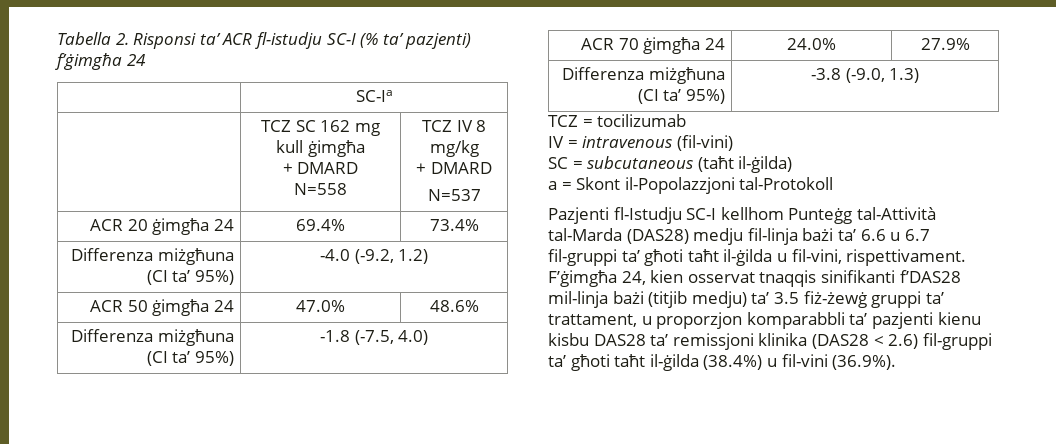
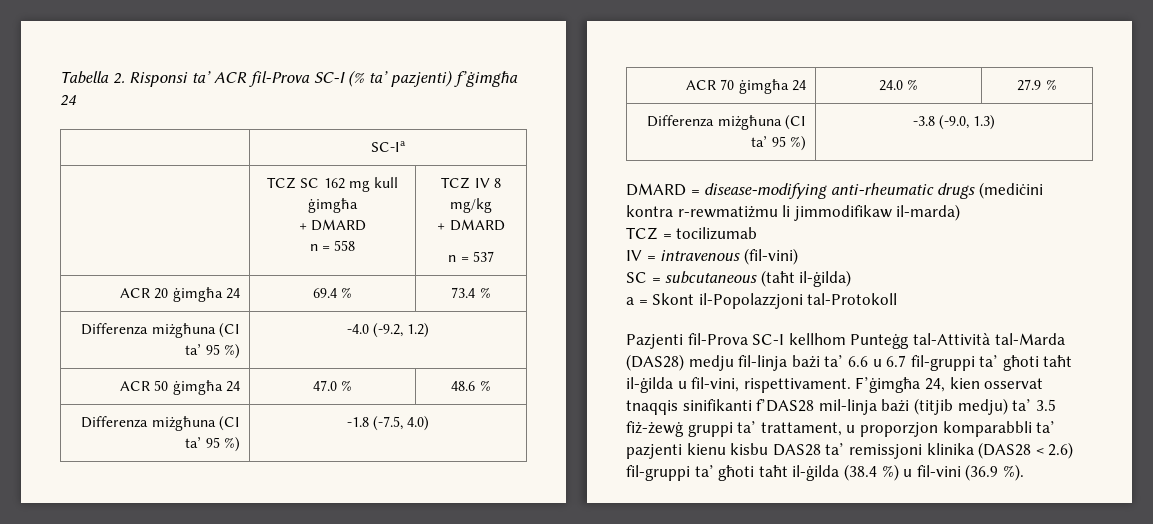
[254,32,322,49] fl-istudju -> [248,71,310,87] fil-Prova
[294,183,347,195] N=558 -> [309,240,356,251] n = 558
[427,189,481,201] N=537 -> [448,251,494,262] n = 537
[296,219,345,231] [429,219,479,231] [71,248,234,265] [146,270,234,285] 69.4% | 73.4% // Differenza miżgħuna (CI ta’ 95%) -> [312,287,353,298] [451,287,491,298] [81,323,240,338] [185,344,240,359] 69.4 % | 73.4 % // Differenza miżgħuna (CI ta’ 95 %)
[296,300,345,312] [429,300,479,312] [71,329,234,346] [146,351,234,366] 47.0% | 48.6% // Differenza miżgħuna (CI ta’ 95%) -> [312,380,353,391] [451,380,491,391] [81,416,240,431] [185,437,240,452] 47.0 % | 48.6 % // Differenza miżgħuna (CI ta’ 95 %)
[787,38,836,50] [920,38,970,50] [562,67,725,84] [637,89,725,104] 24.0% | 27.9% // Differenza miżgħuna (CI ta’ 95%) -> [878,79,919,91] [1017,79,1057,91] [647,115,806,130] [751,136,806,151] 24.0 % | 27.9 % // Differenza miżgħuna (CI ta’ 95 %)
(920, 75) none -> [626,182,1043,199] [626,204,961,221] // DMARD = disease-modifying anti-rheumatic drugs (mediċini kontra r-rewmatiżmu li jimmodifikaw il-marda)
[613,207,682,224] fl-Istudju -> [687,333,748,345] fil-Prova
[703,354,897,370] (38.4%) u fil-vini (36.9%). -> [843,464,1024,481] (38.4 %) u fil-vini (36.9 %).

